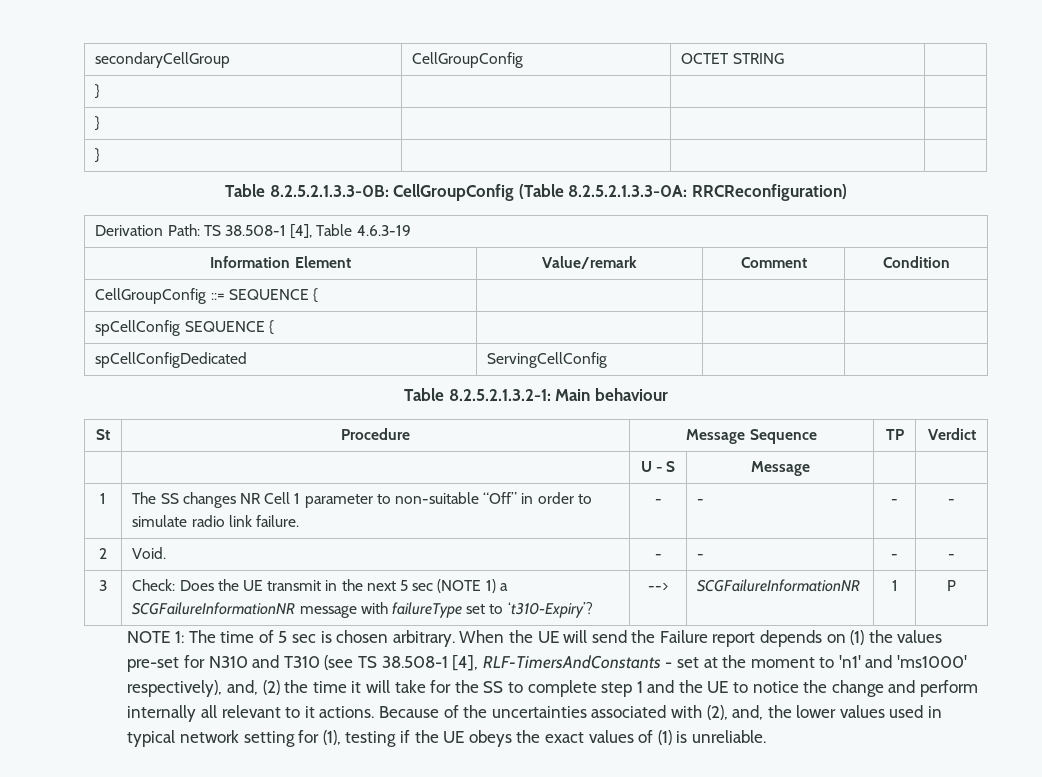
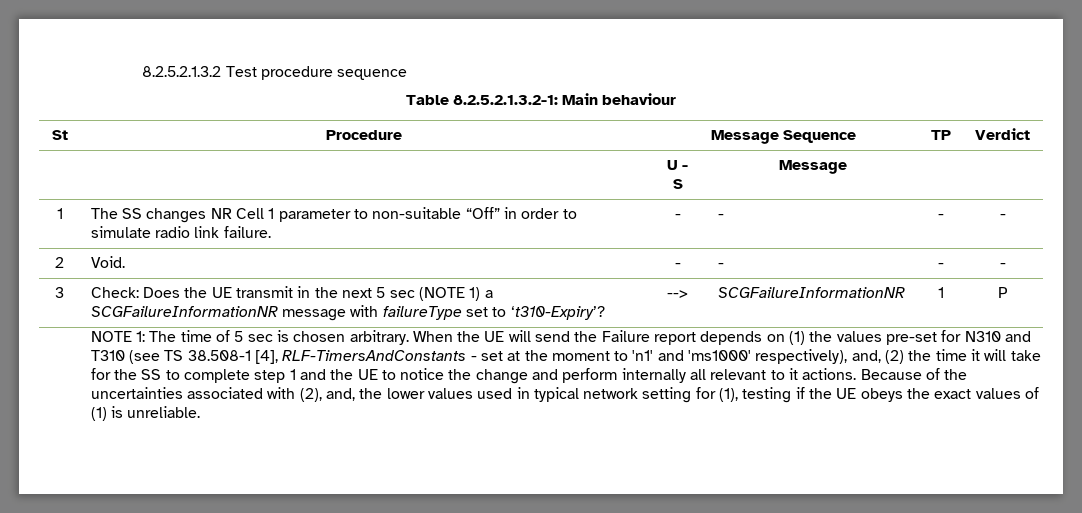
[95,52,231,68] [412,52,524,68] [681,53,784,64] [95,84,101,99] [95,116,101,131] [95,148,101,163] [225,184,847,201] [95,224,411,239] [210,256,351,268] [542,256,637,269] [740,257,807,268] [882,256,950,268] [95,288,319,304] [95,320,274,336] [95,352,248,368] [487,352,608,368] secondaryCellGroup | CellGroupConfig | OCTET STRING | // } | | | // } | | | // } | | | // Table 8.2.5.2.1.3.3-0B: CellGroupConfig (Table 8.2.5.2.1.3.3-0A: RRCReconfiguration) // Derivation Path: TS 38.508-1 [4], Table 4.6.3-19 // Information Element | Value/remark | Comment | Condition // CellGroupConfig ::= SEQUENCE { | | | // spCellConfig SEQUENCE { | | | // spCellConfigDedicated | ServingCellConfig | | -> [142,66,408,80] 8.2.5.2.1.3.2 Test procedure sequence

